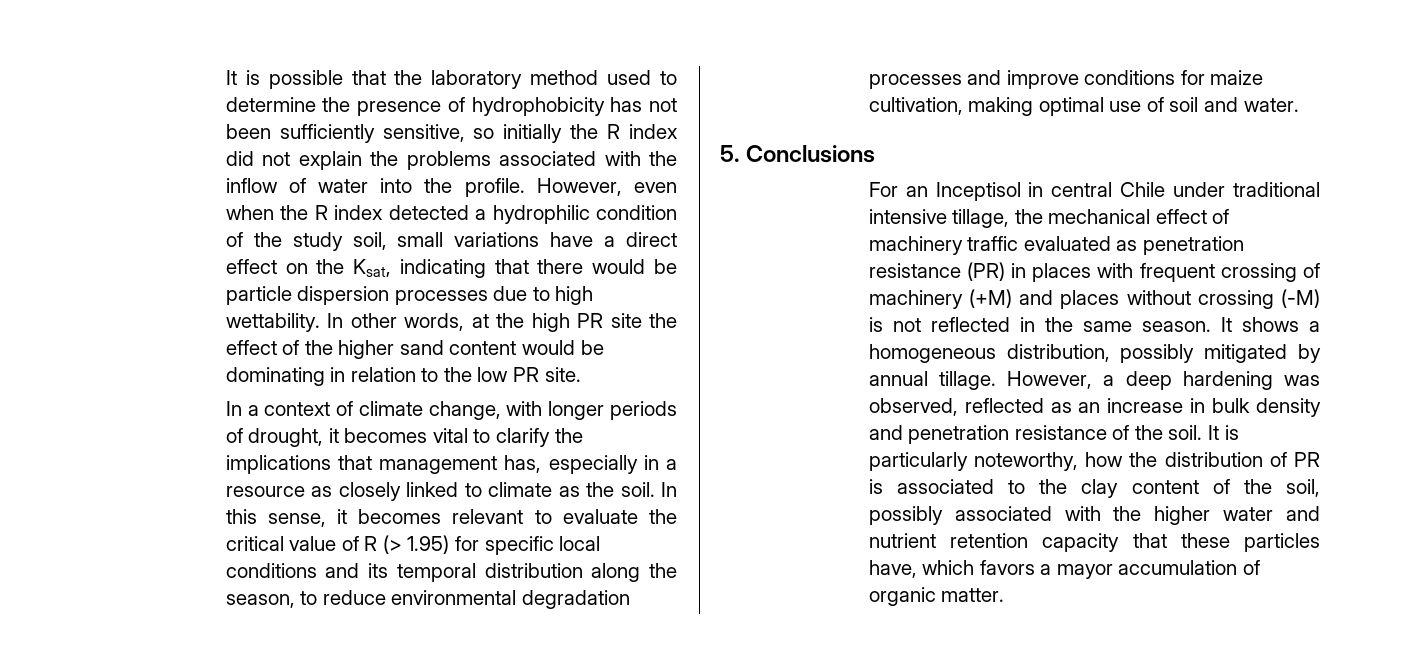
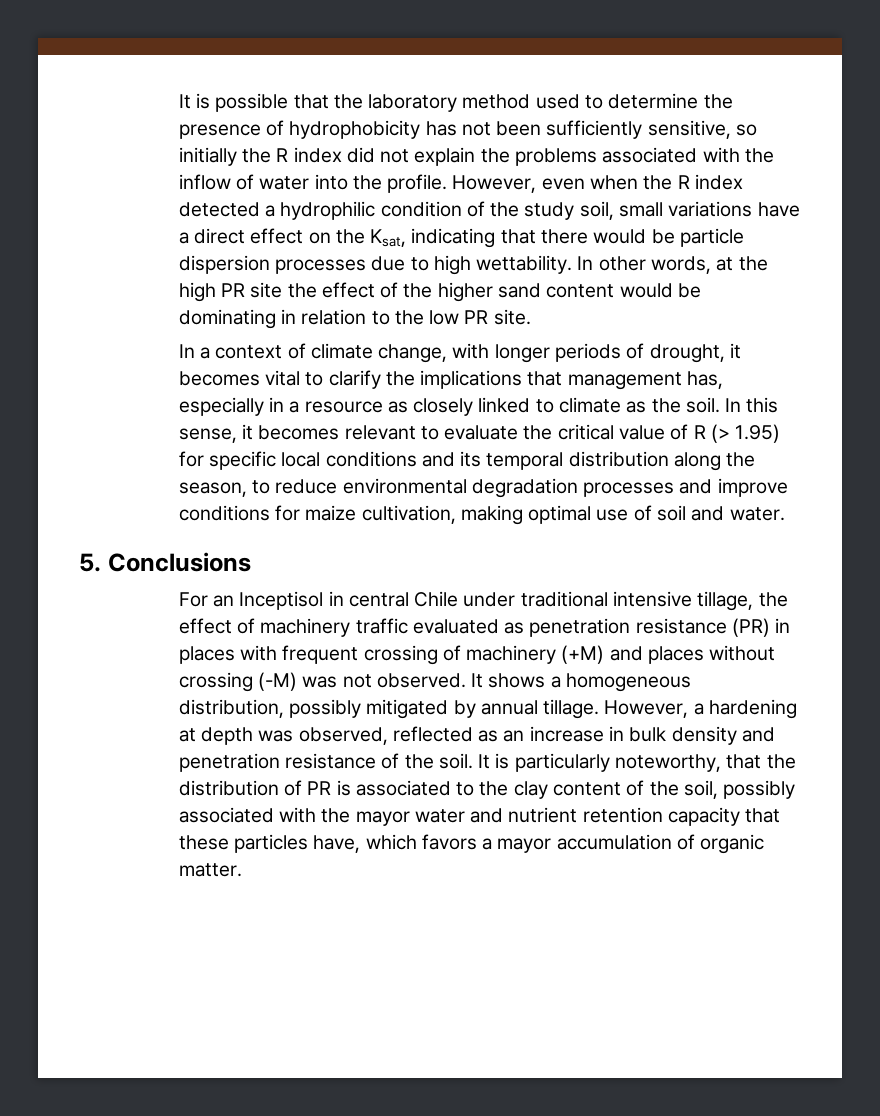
[1048,209,1151,224] mechanical -> (788, 599) none
[868,317,1211,332] is not reflected in the same season. -> [302,673,466,688] was not observed.
[1125,371,1273,390] deep hardening -> [709,699,798,719] [178,727,254,745] hardening at depth
[1085,452,1124,467] how -> [726,754,762,769] that
[1154,506,1211,525] higher -> [355,811,410,826] mayor

